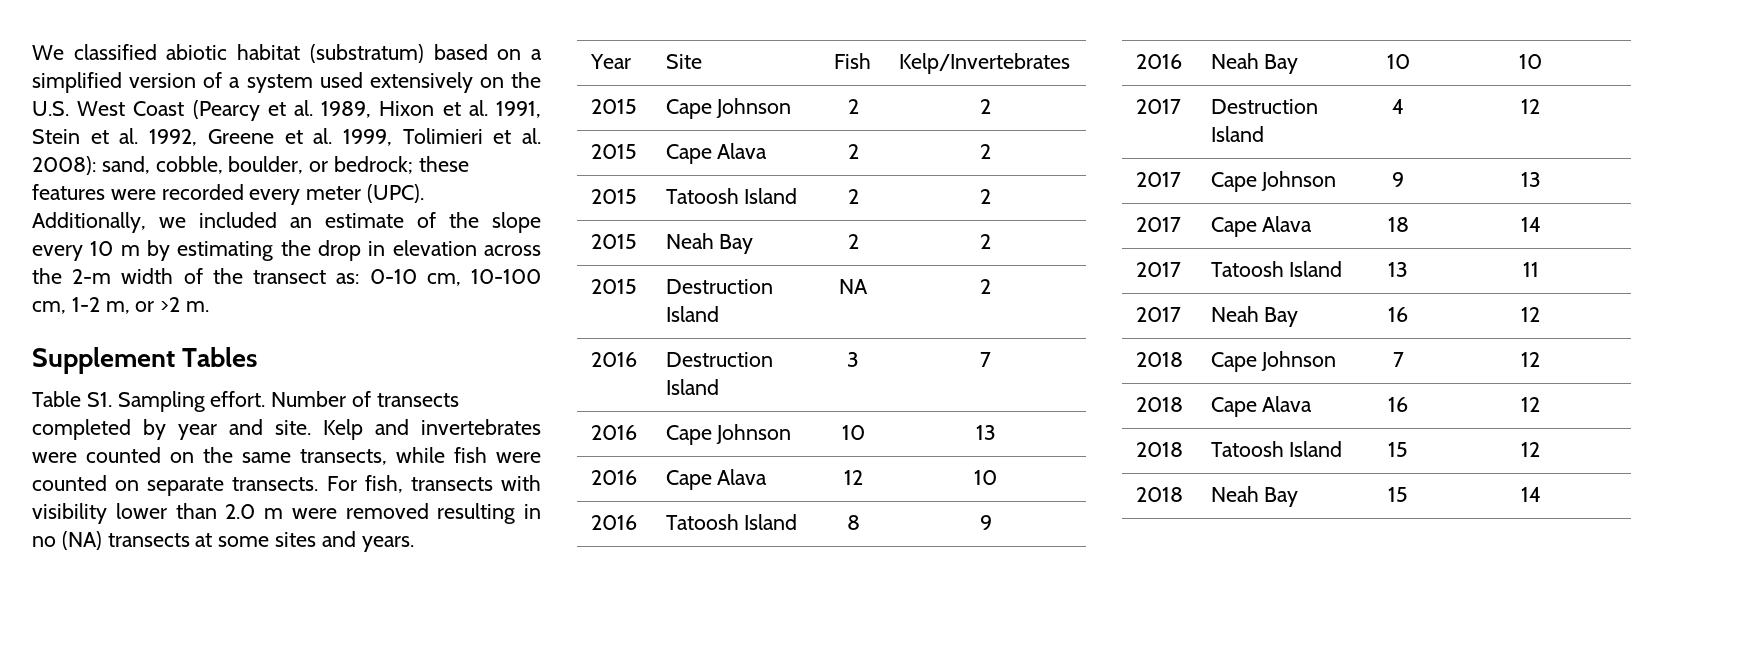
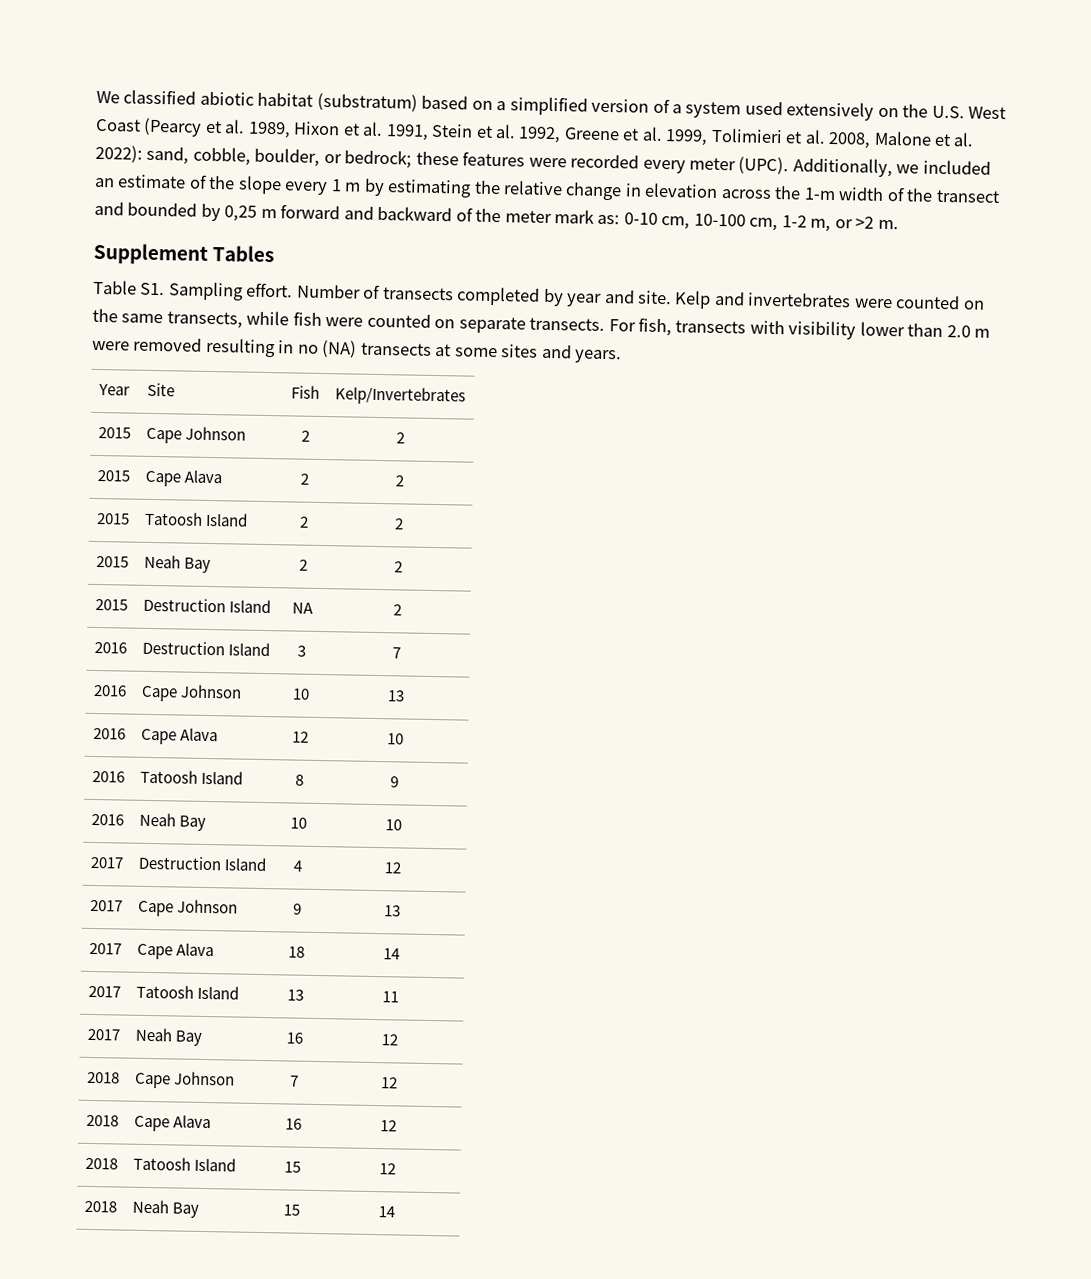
[32,156,96,175] 2008): -> [828,130,975,149] [95,144,143,163] 2008, Malone et al. 2022):
[90,241,114,256] 10 -> [330,179,342,192] 1
[318,240,361,261] drop -> [503,180,623,201] relative change
[72,269,112,284] 2-m -> [803,187,836,201] 1-m
(327, 277) none -> [94,201,595,224] and bounded by 0,25 m forward and backward of the meter mark

